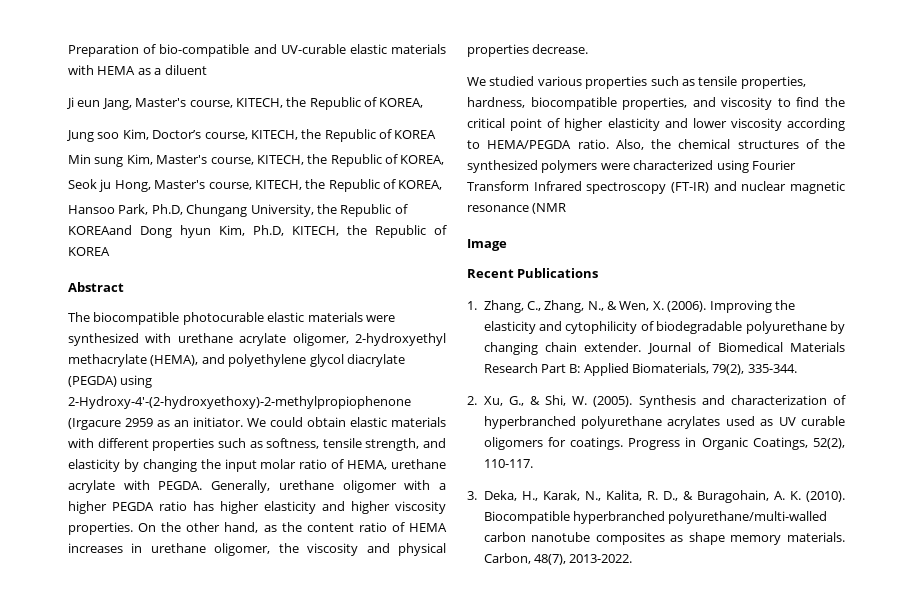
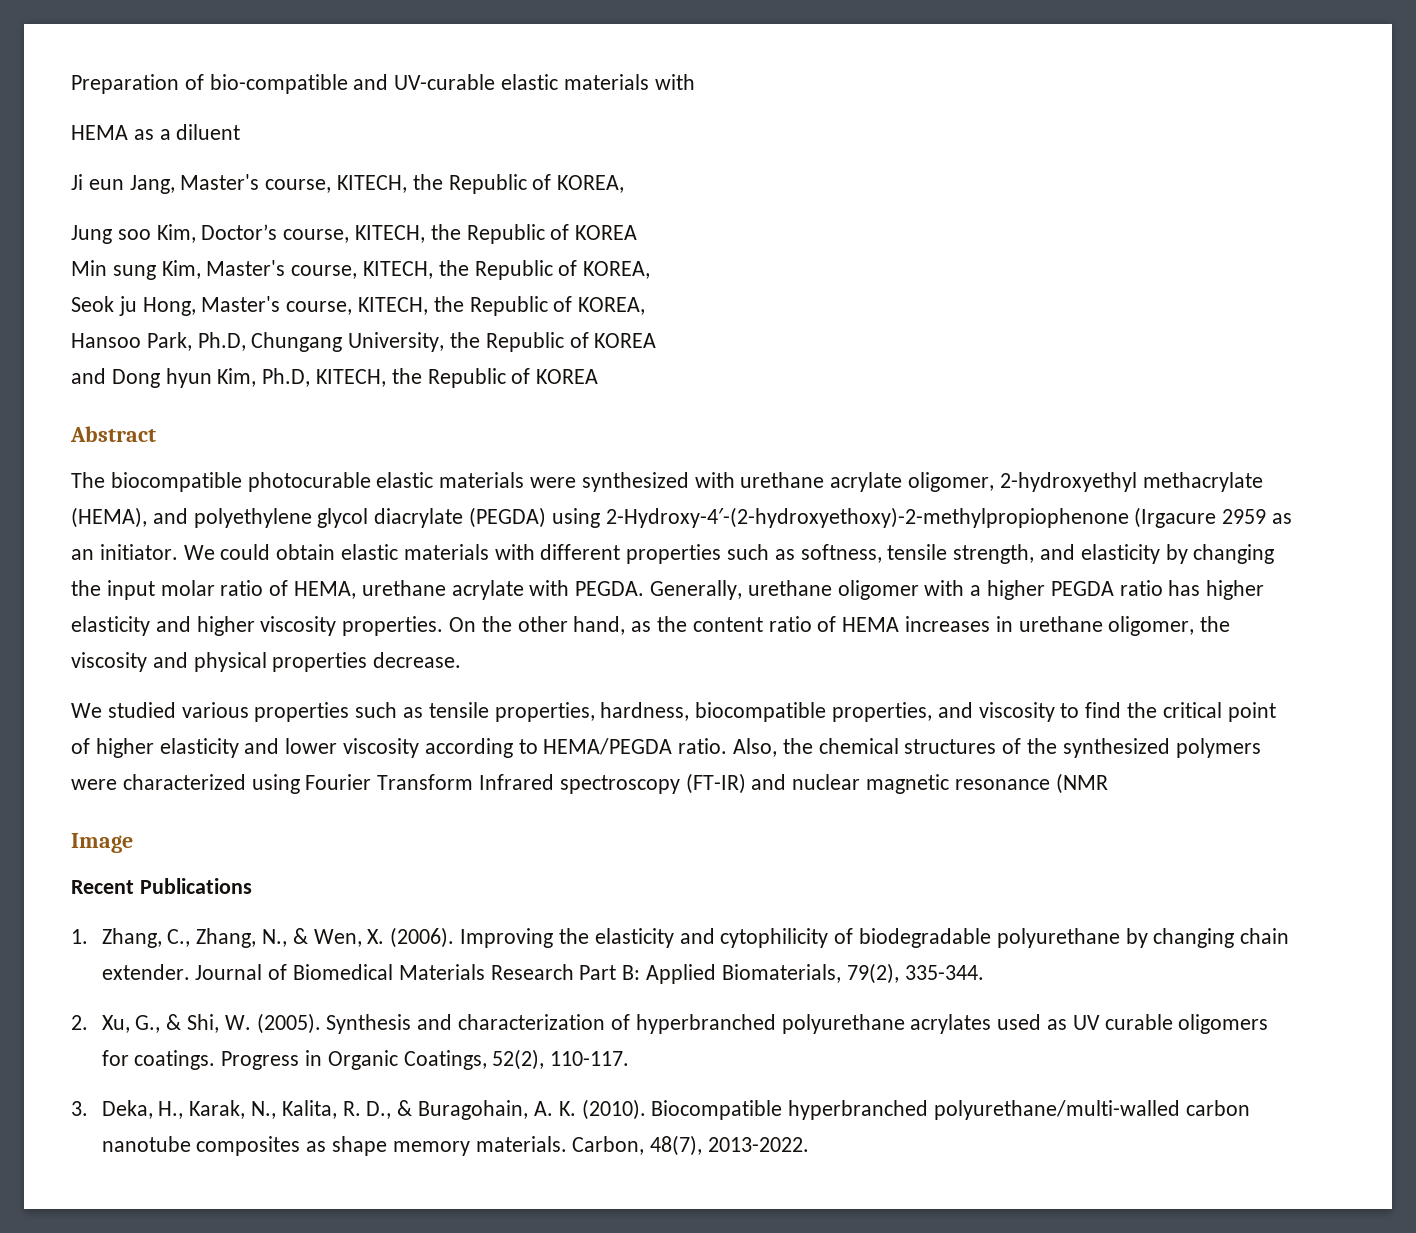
(94, 70) none -> (695, 82) //
[68,225,132,235] KOREAand -> [594,333,657,348] [71,368,106,384] KOREA // and

